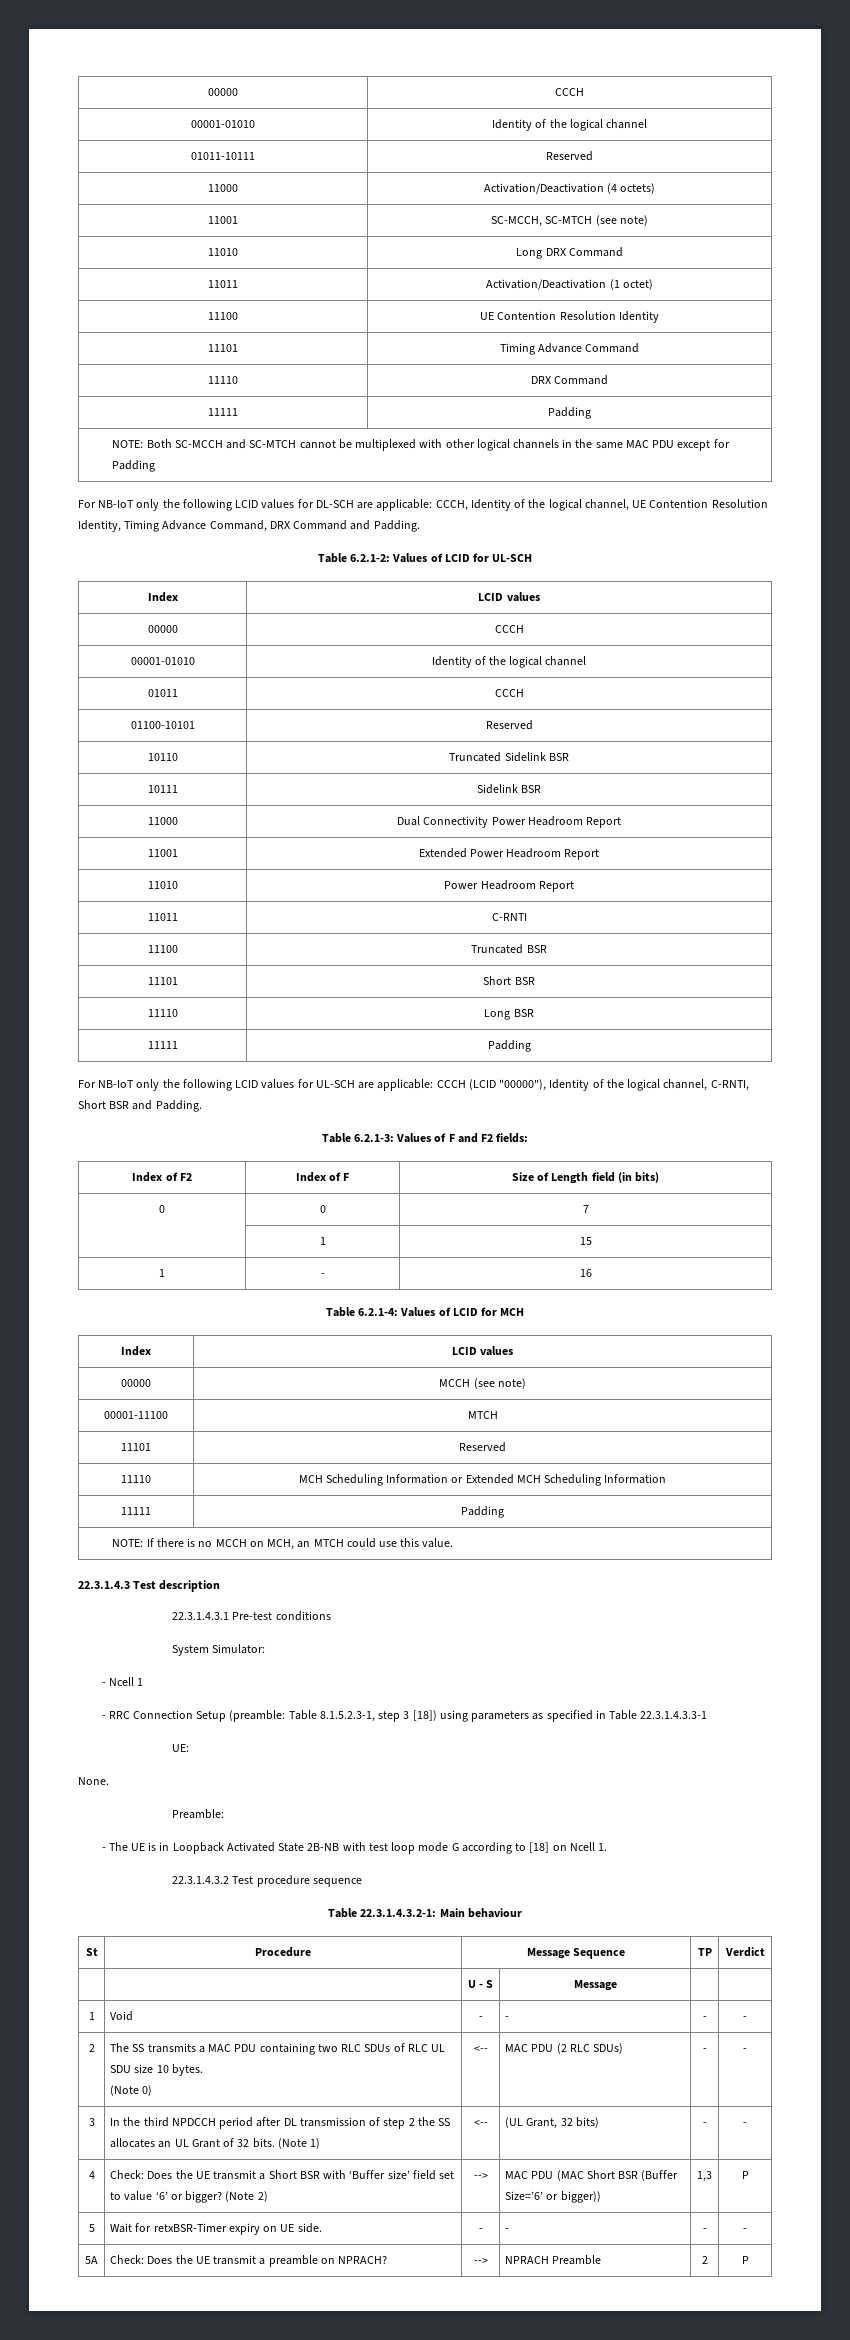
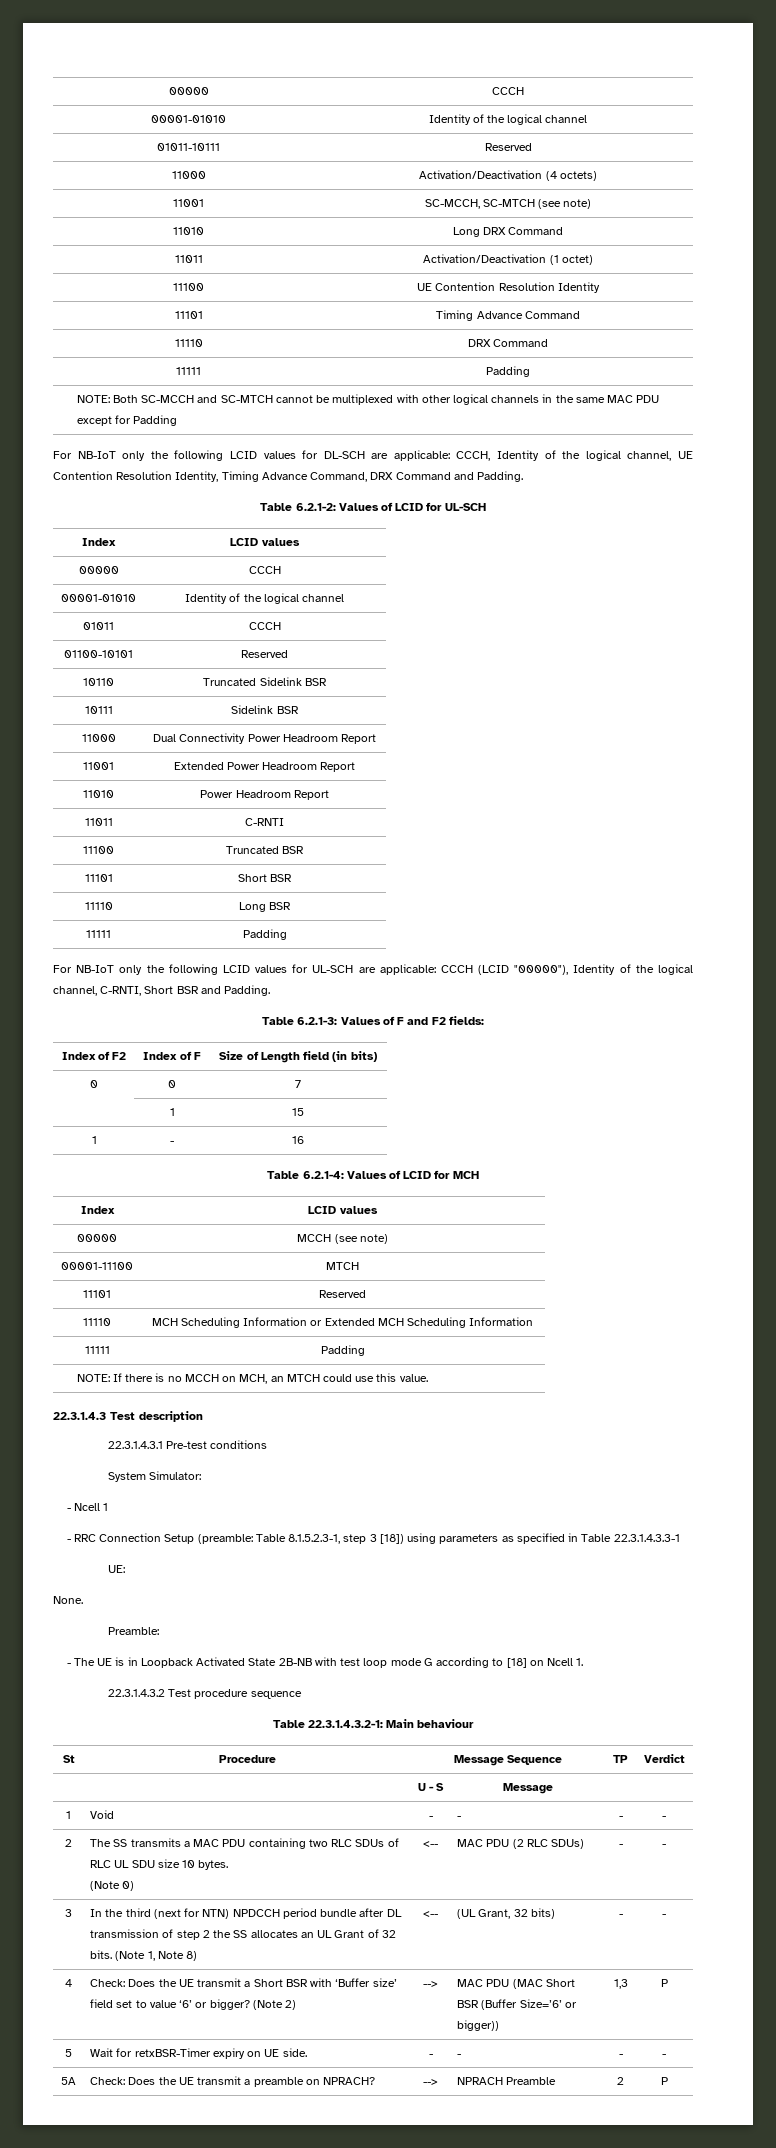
(169, 2122) none -> [153,1908,230,1919] (next for NTN)
(254, 2123) none -> [320,1909,358,1917] bundle
[310,2138,321,2149] 1) -> [147,1951,198,1961] 1, Note 8)

